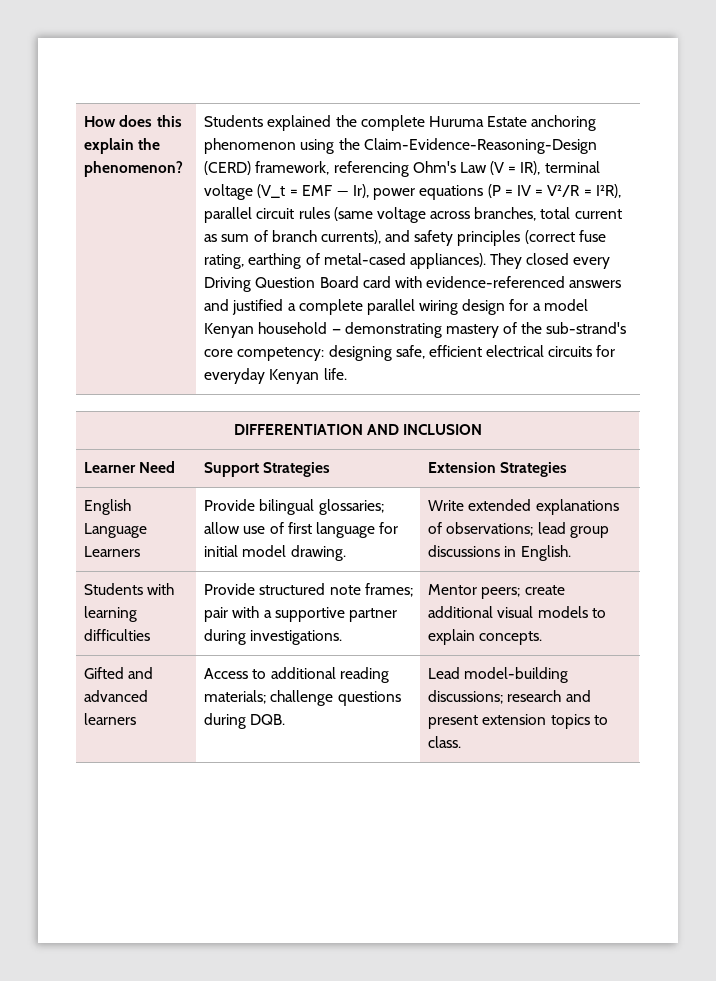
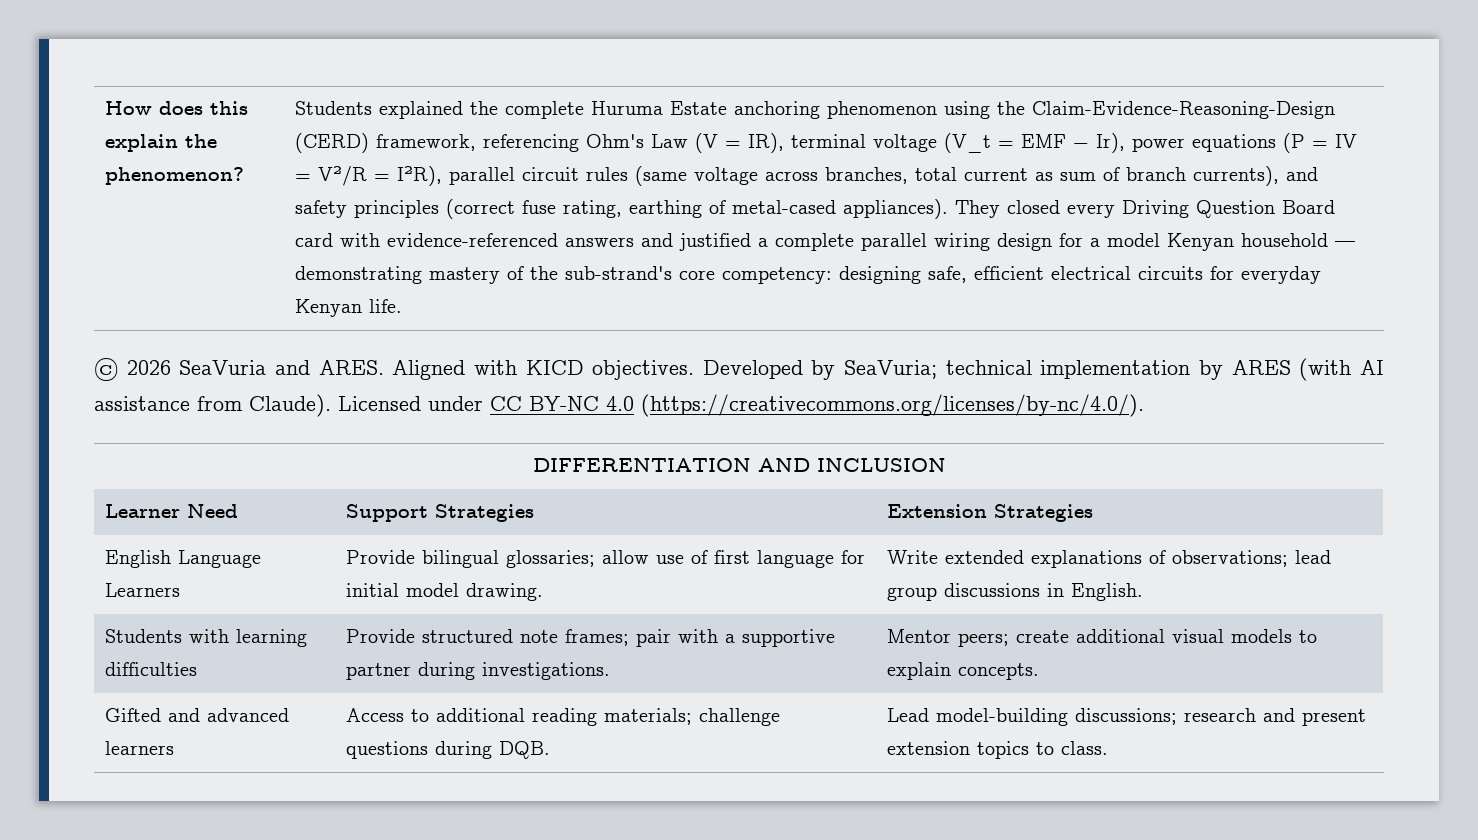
(347, 374) none -> [94,358,1385,381] [94,394,1144,417] // © 2026 SeaVuria and ARES. Aligned with KICD objectives. Developed by SeaVuria; technical implementation by ARES (with AI assistance from Claude). Licensed under CC BY-NC 4.0 (https://creativecommons.org/licenses/by-nc/4.0/).

